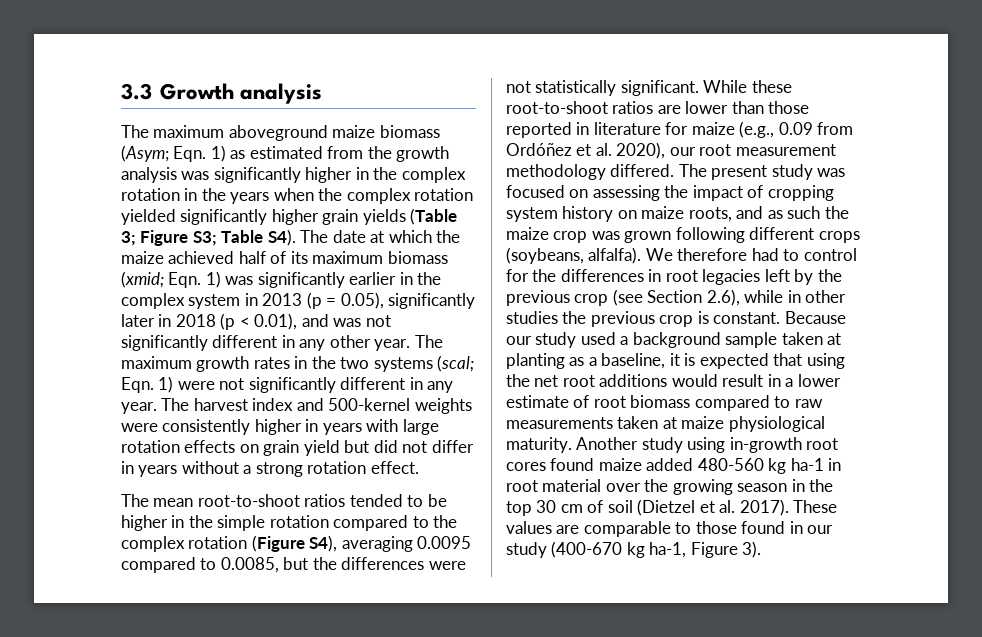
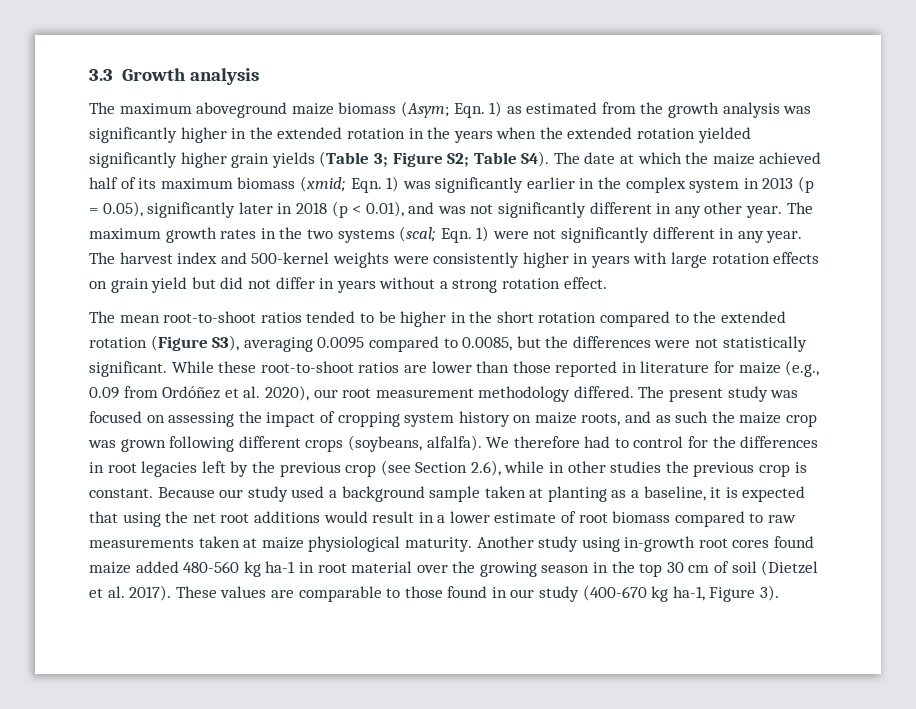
[401,167,466,183] complex -> [277,127,343,139] extended
[346,188,411,204] complex -> [567,127,633,139] extended
[192,231,217,246] S3; -> [447,153,470,167] S2;
[217,515,266,531] simple -> [496,311,534,323] short
[121,536,185,552] complex -> [720,311,786,323] extended
[309,535,338,552] S4), -> [212,335,240,351] S3),

